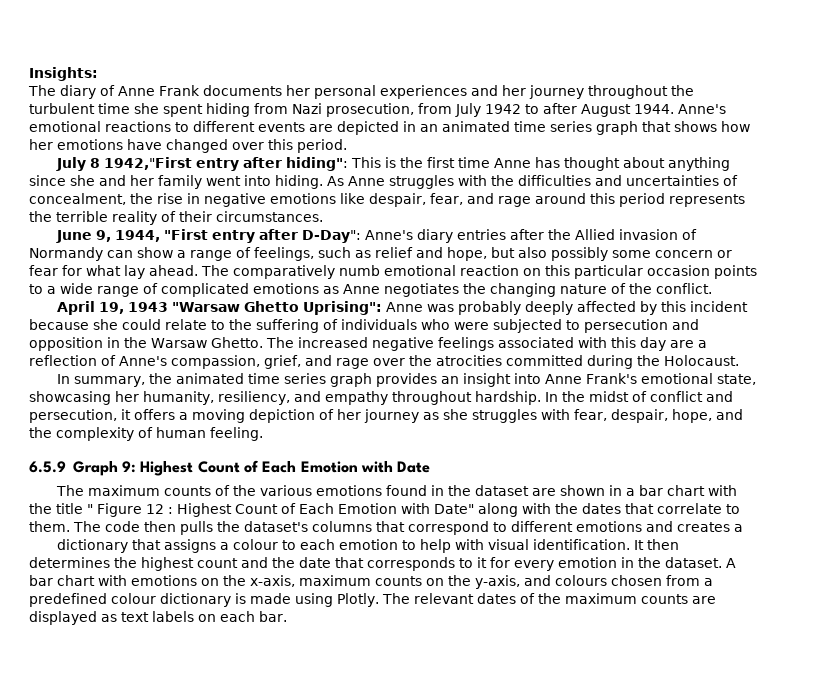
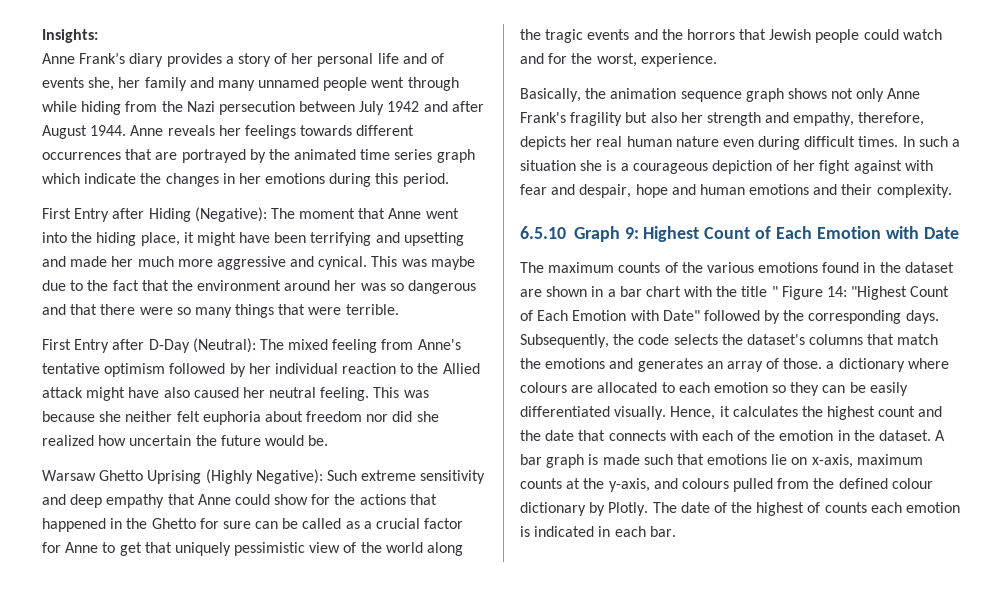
[28,85,694,99] [29,103,452,117] The diary of Anne Frank documents her personal experiences and her journey throughout the turbulent time she spent hiding from Nazi prosecution, from -> [42,52,445,67] [42,77,459,91] [42,101,356,115] Anne Frank’s diary provides a story of her personal life and of events she, her family and many unnamed people went through while hiding from the Nazi persecution between
[525,104,539,114] to -> [423,101,448,112] and
[678,104,726,114] [29,121,750,135] [29,139,347,153] [55,157,730,171] [29,175,738,189] [29,193,745,207] [29,211,323,225] [55,229,697,243] [29,247,732,261] [29,265,757,279] [29,283,712,297] [56,301,748,315] [29,319,699,333] [29,337,707,351] [29,355,739,369] [56,374,145,387] Anne's emotional reactions to different events are depicted in an animated time series graph that shows how her emotions have changed over this period. // July 8 1942,"First entry after hiding": This is the first time Anne has thought about anything since she and her family went into hiding. As Anne struggles with the difficulties and uncertainties of concealment, the rise in negative emotions like despair, fear, and rage around this period represents the terrible reality of their circumstances. // June 9, 1944, "First entry after D-Day": Anne's diary entries after the Allied invasion of Normandy can show a range of feelings, such as relief and hope, but also possibly some concern or fear for what lay ahead. The comparatively numb emotional reaction on this particular occasion points to a wide range of complicated emotions as Anne negotiates the changing nature of the conflict. // April 19, 1943 "Warsaw Ghetto Uprising": Anne was probably deeply affected by this incident because she could relate to the suffering of individuals who were subjected to persecution and opposition in the Warsaw Ghetto. The increased negative feelings associated with this day are a reflection of Anne's compassion, grief, and rage over the atrocities committed during the Holocaust. // In summary, -> [130,125,415,139] [42,149,266,163] Anne reveals her feelings towards different occurrences that are portrayed by
[375,373,756,387] [29,391,733,405] [29,409,743,423] [29,427,263,441] [29,461,66,473] provides an insight into Anne Frank's emotional state, showcasing her humanity, resiliency, and empathy throughout hardship. In the midst of conflict and persecution, it offers a moving depiction of her journey as she struggles with fear, despair, hope, and the complexity of human feeling. // 6.5.9 -> [42,173,449,187] [42,207,459,222] [42,232,464,246] [42,256,475,270] [42,280,477,294] [42,304,399,318] [42,338,461,353] [42,363,480,377] [42,387,429,401] [42,411,439,425] [42,435,329,446] [42,469,486,484] [42,494,437,508] [42,518,464,532] [42,542,464,556] [520,29,942,43] [520,53,717,67] [520,88,921,102] [520,112,925,126] [520,136,961,150] [520,160,933,174] [520,184,952,198] [520,226,566,239] which indicate the changes in her emotions during this period. // First Entry after Hiding (Negative): The moment that Anne went into the hiding place, it might have been terrifying and upsetting and made her much more aggressive and cynical. This was maybe due to the fact that the environment around her was so dangerous and that there were so many things that were terrible. // First Entry after D-Day (Neutral): The mixed feeling from Anne's tentative optimism followed by her individual reaction to the Allied attack might have also caused her neutral feeling. This was because she neither felt euphoria about freedom nor did she realized how uncertain the future would be. // Warsaw Ghetto Uprising (Highly Negative): Such extreme sensitivity and deep empathy that Anne could show for the actions that happened in the Ghetto for sure can be called as a crucial factor for Anne to get that uniquely pessimistic view of the world along the tragic events and the horrors that Jewish people could watch and for the worst, experience. // Basically, the animation sequence graph shows not only Anne Frank's fragility but also her strength and empathy, therefore, depicts her real human nature even during difficult times. In such a situation she is a courageous depiction of her fight against with fear and despair, hope and human emotions and their complexity. // 6.5.10
[145,503,232,517] 12 : Highest -> [827,286,908,300] 14: "Highest
[477,503,740,517] [29,521,743,535] [56,539,679,553] [29,557,110,568] along with the dates that correlate to them. The code then pulls the dataset's columns that correspond to different emotions and creates a // dictionary that assigns a colour to each emotion to help with visual identification. It then determines -> [703,310,939,324] [520,334,939,348] [520,358,949,372] [520,382,908,396] [520,406,798,420] followed by the corresponding days. Subsequently, the code selects the dataset's columns that match the emotions and generates an array of those. a dictionary where colours are allocated to each emotion so they can be easily differentiated visually. Hence, it calculates
[367,557,554,571] corresponds to it for every -> [608,430,776,441] connects with each of the
[57,575,246,586] chart with emotions on the -> [546,454,808,468] graph is made such that emotions lie on
[426,578,444,586] on -> [566,478,581,489] at
[611,575,713,586] [29,593,716,607] [29,611,216,625] chosen from a predefined colour dictionary is made using Plotly. The relevant dates of the maximum counts are displayed as text labels on -> [733,478,933,492] [520,502,961,516] [520,526,611,537] pulled from the defined colour dictionary by Plotly. The date of the highest of counts each emotion is indicated in

